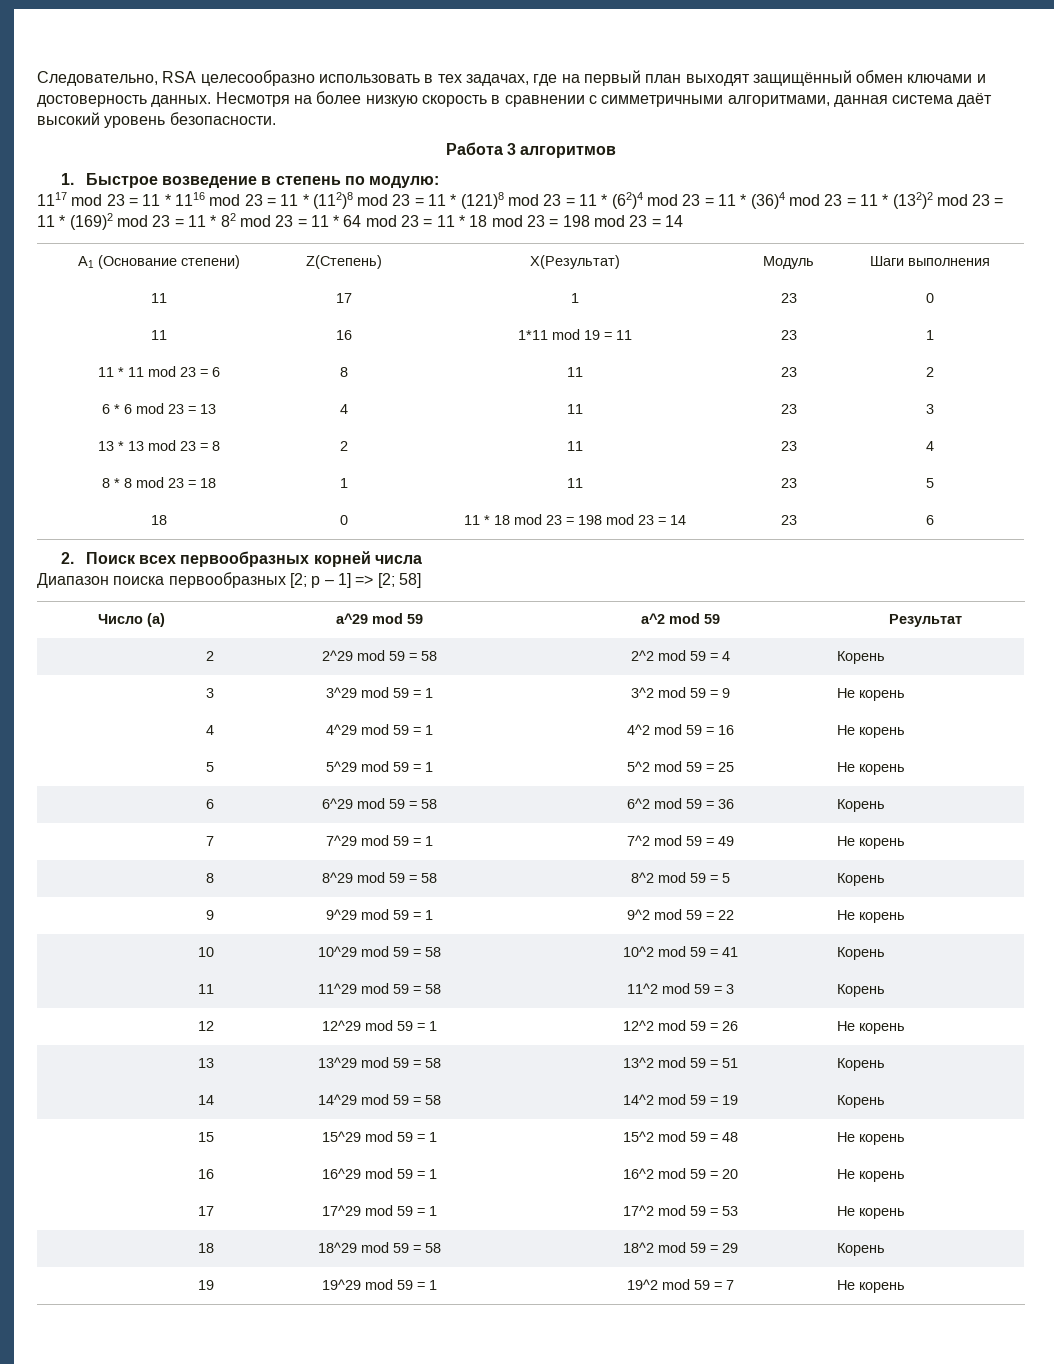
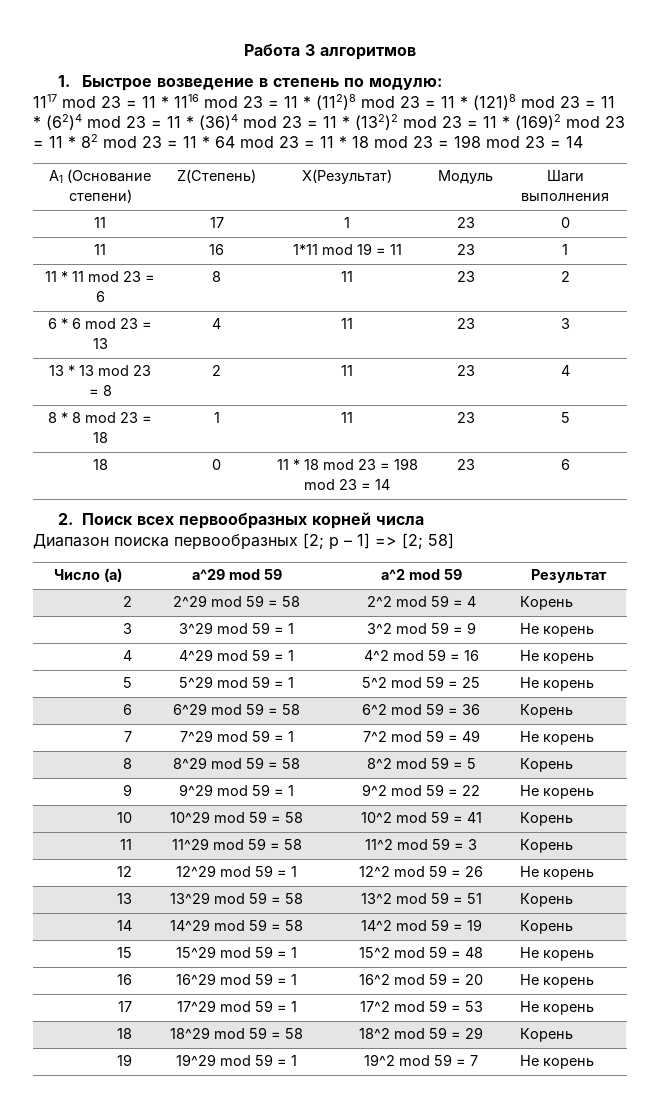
[37,70,986,86] [37,91,993,107] [37,112,276,128] Следовательно, RSA целесообразно использовать в тех задачах, где на первый план выходят защищённый обмен ключами и достоверность данных. Несмотря на более низкую скорость в сравнении с симметричными алгоритмами, данная система даёт высокий уровень безопасности. // -> (244, 50) none

